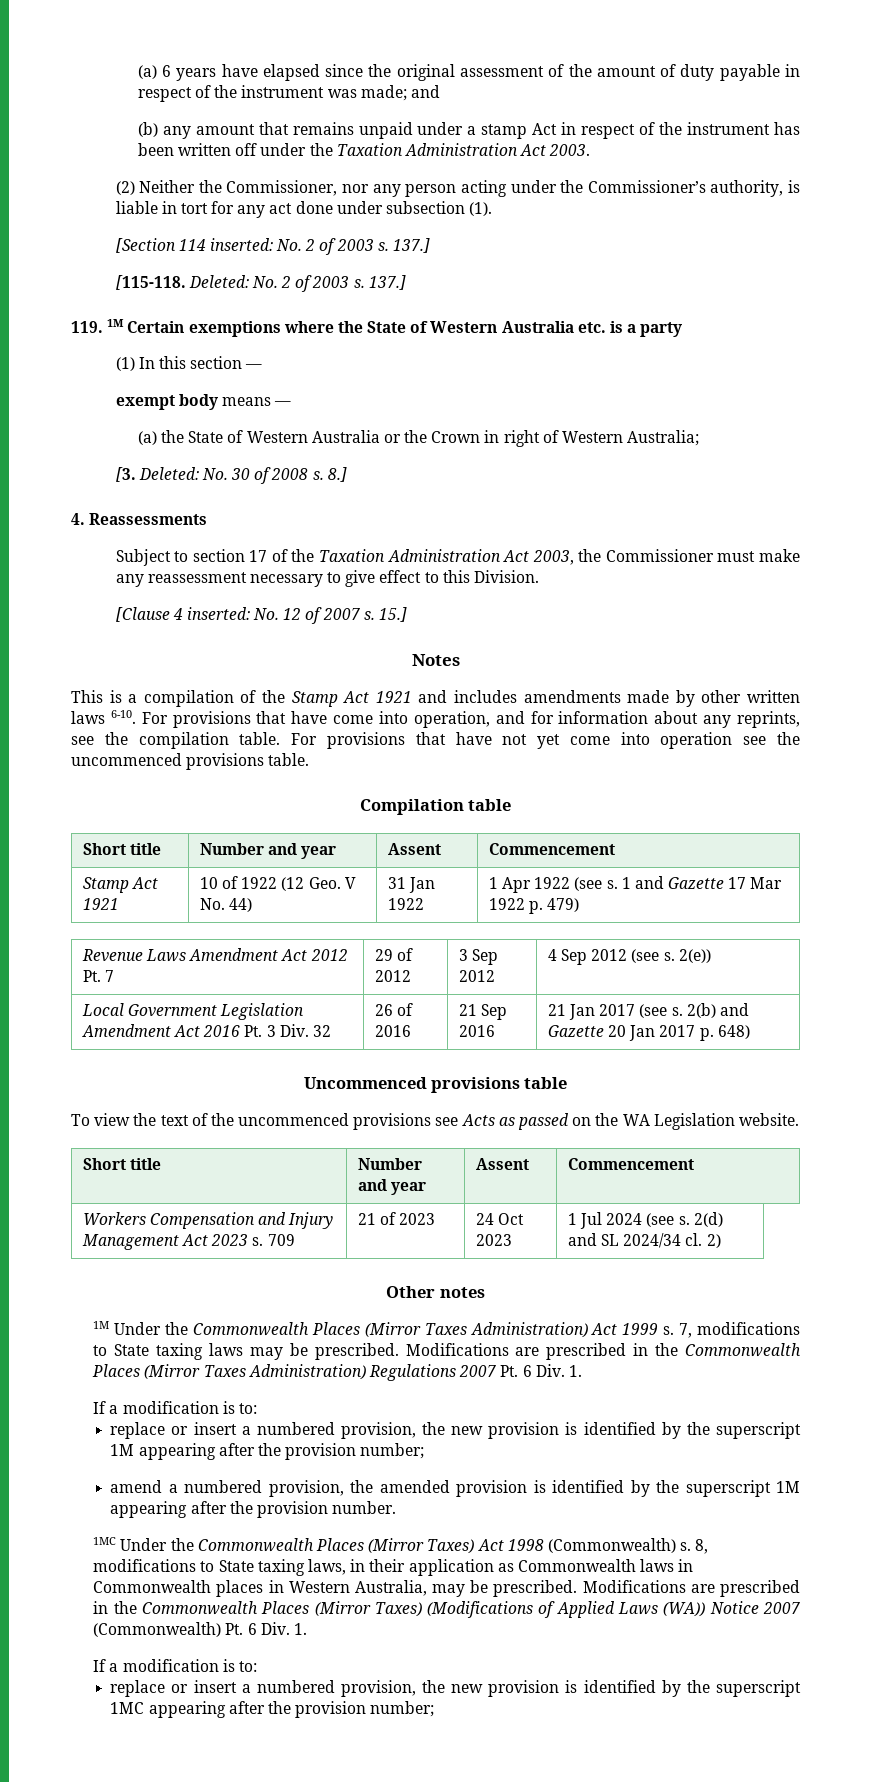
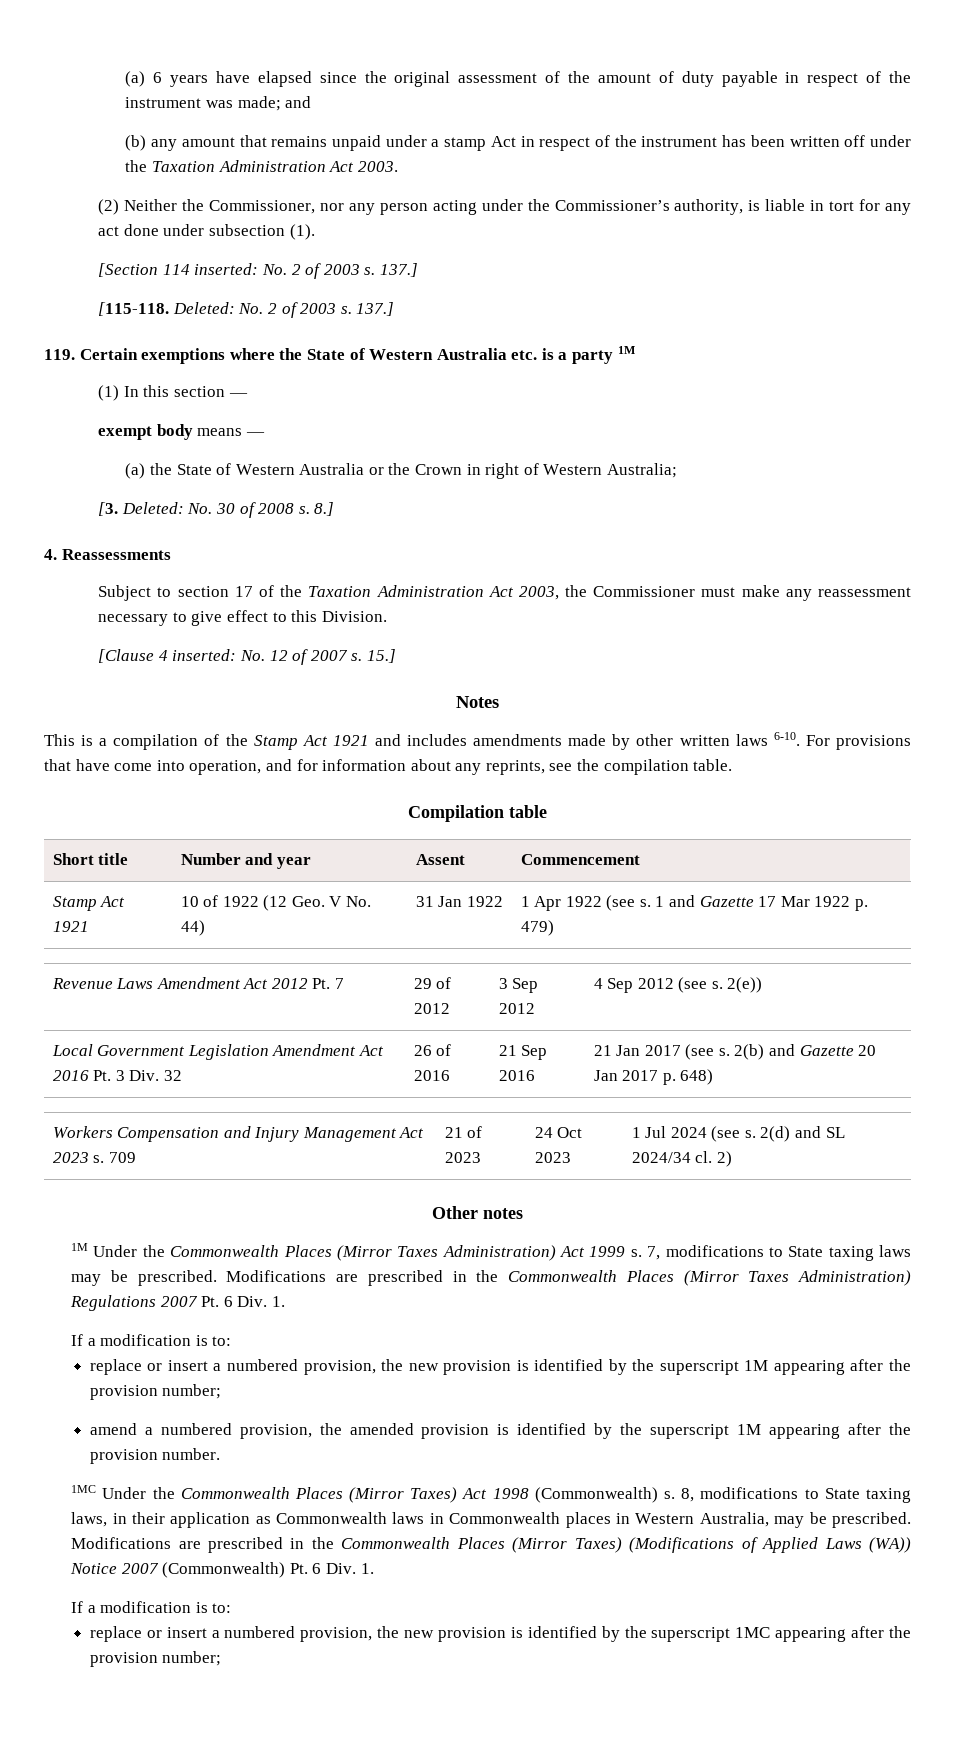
[107,319,125,327] 1M -> (75, 354) none
(683, 329) none -> [617,346,635,354] 1M
[291,732,801,749] [71,753,310,770] For provisions that have not yet come into operation see the uncommenced provisions table. -> (733, 765) none
[303,1077,568,1093] [71,1113,799,1130] [82,1158,161,1170] [357,1158,422,1170] [357,1179,426,1195] [475,1158,529,1170] [567,1158,694,1170] // Uncommenced provisions table // To view the text of the uncommenced provisions see Acts as passed on the WA Legislation website. // Short title | Number and year | Assent | Commencement -> (714, 1077) none

